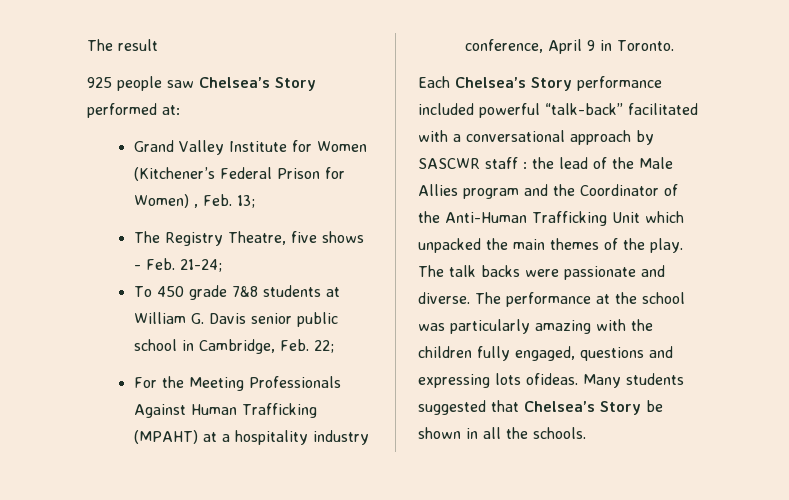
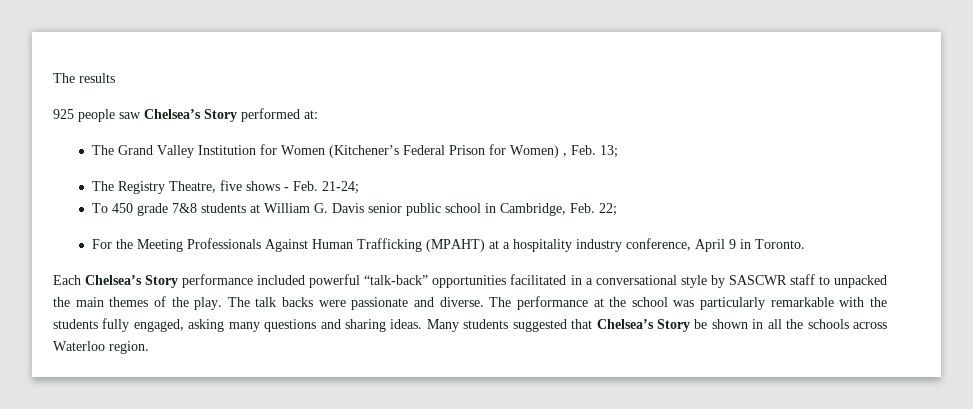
[87,39,158,51] The result -> [53,73,115,83] The results
(180, 110) none -> [92,145,115,155] The
[228,141,287,152] Institute -> [198,145,257,155] Institution
[628,103,698,115] [418,130,448,142] facilitated with -> [432,274,582,288] opportunities facilitated in
[570,130,631,145] approach -> [680,275,707,288] style
[523,157,673,169] [418,184,678,199] [418,211,684,226] : the lead of the Male Allies program and the Coordinator of the Anti-Human Trafficking Unit which -> [818,276,830,285] to
[535,320,591,334] amazing -> [770,297,834,307] remarkable
[418,346,472,358] children -> [53,319,98,329] students
[580,346,673,361] [418,373,578,388] questions and expressing lots ofideas. -> [188,319,423,332] asking many questions and sharing ideas.
[533,427,586,439] schools. -> [807,319,888,329] [53,341,149,354] schools across Waterloo region.

